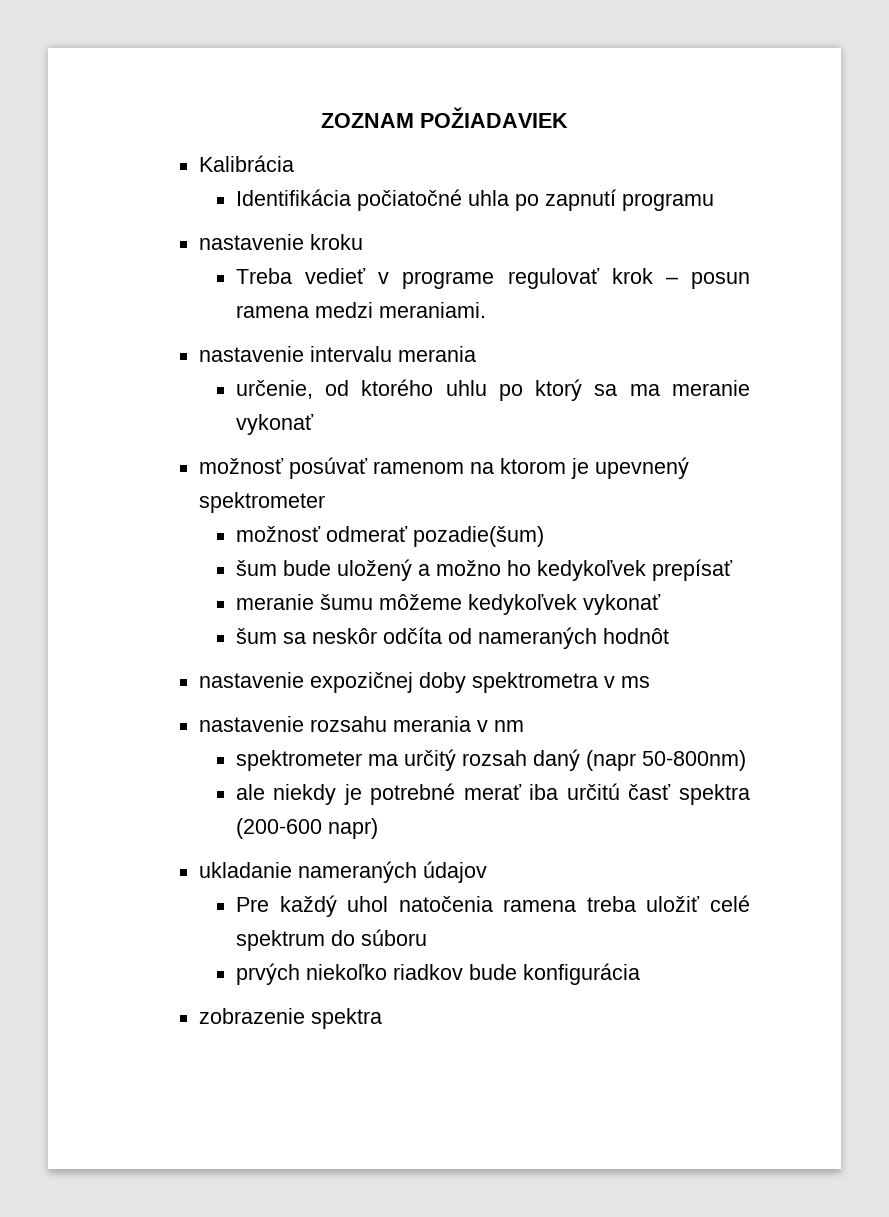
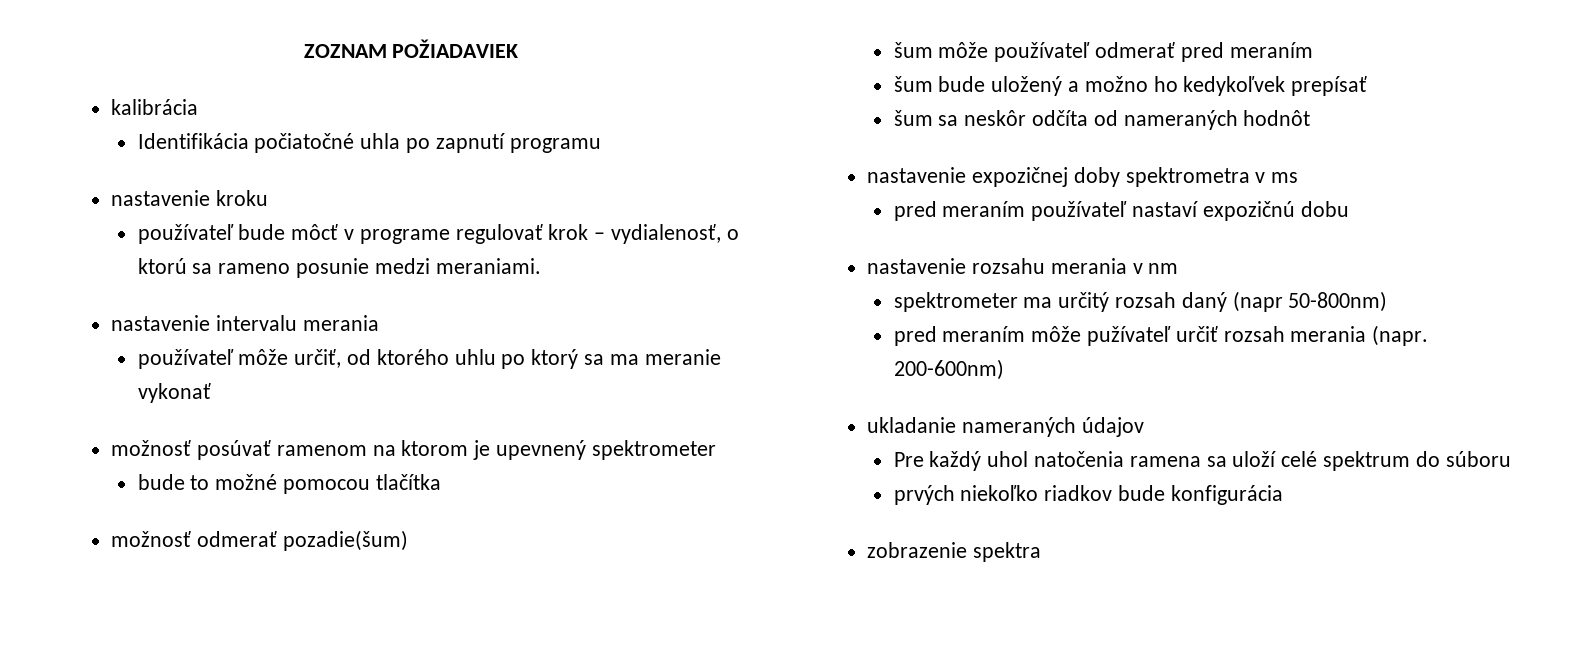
[199,155,295,172] Kalibrácia -> [111,99,199,115] kalibrácia
[235,268,367,284] Treba vedieť -> [137,224,339,244] používateľ bude môcť
[691,272,750,289] [235,305,309,318] posun ramena -> [610,224,739,244] [137,258,369,278] vydialenosť, o ktorú sa rameno posunie
[235,380,313,399] určenie, -> [137,349,342,369] používateľ môže určiť,
[235,526,544,547] možnosť odmerať pozadie(šum) -> [137,474,441,494] [111,530,408,551] [893,42,1313,62] bude to možné pomocou tlačítka // možnosť odmerať pozadie(šum) // šum môže používateľ odmerať pred meraním
[235,594,661,615] // meranie šumu môžeme kedykoľvek vykonať -> (1368, 86) none
(651, 682) none -> [893,201,1349,221] // pred meraním používateľ nastaví expozičnú dobu
[235,783,750,805] [235,818,378,839] ale niekdy je potrebné merať iba určitú časť spektra (200-600 napr) -> [893,325,1429,346] [893,359,1004,380] pred meraním môže pužívateľ určiť rozsah merania (napr. 200-600nm)
[586,896,701,912] treba uložiť -> [1206,451,1277,467] sa uloží

